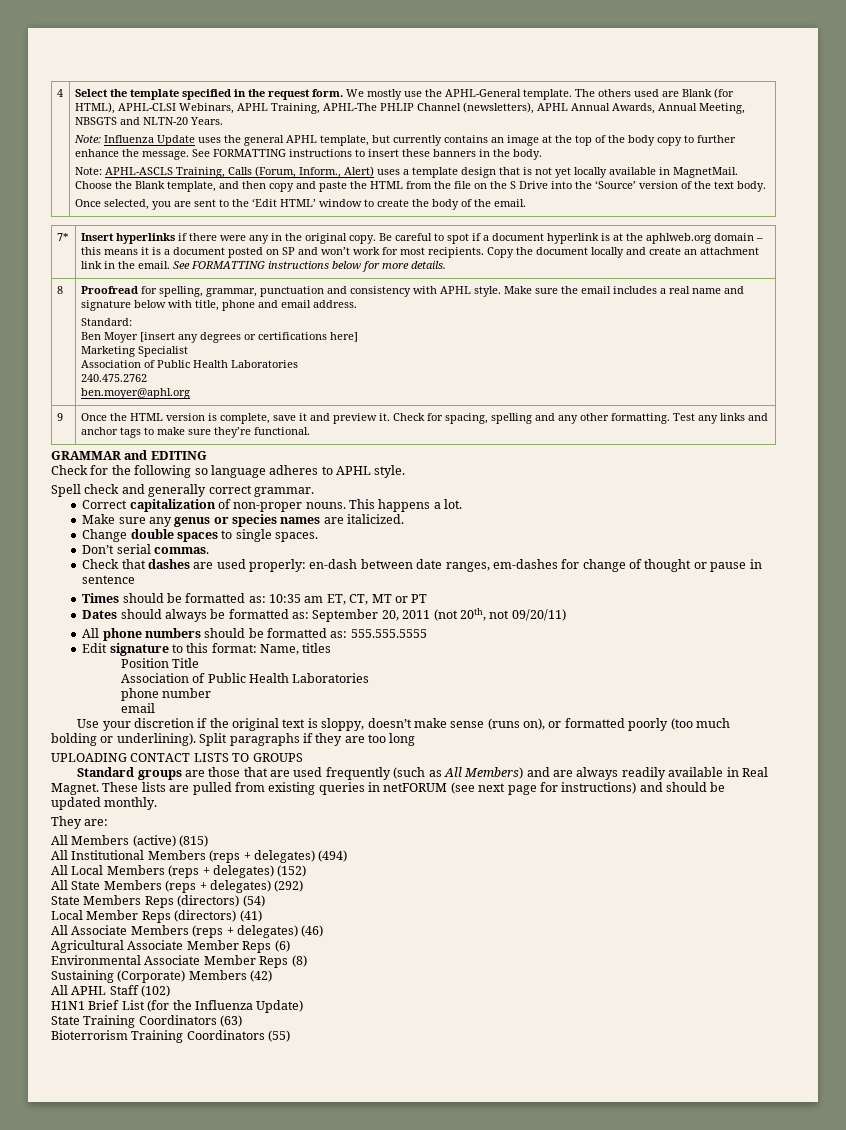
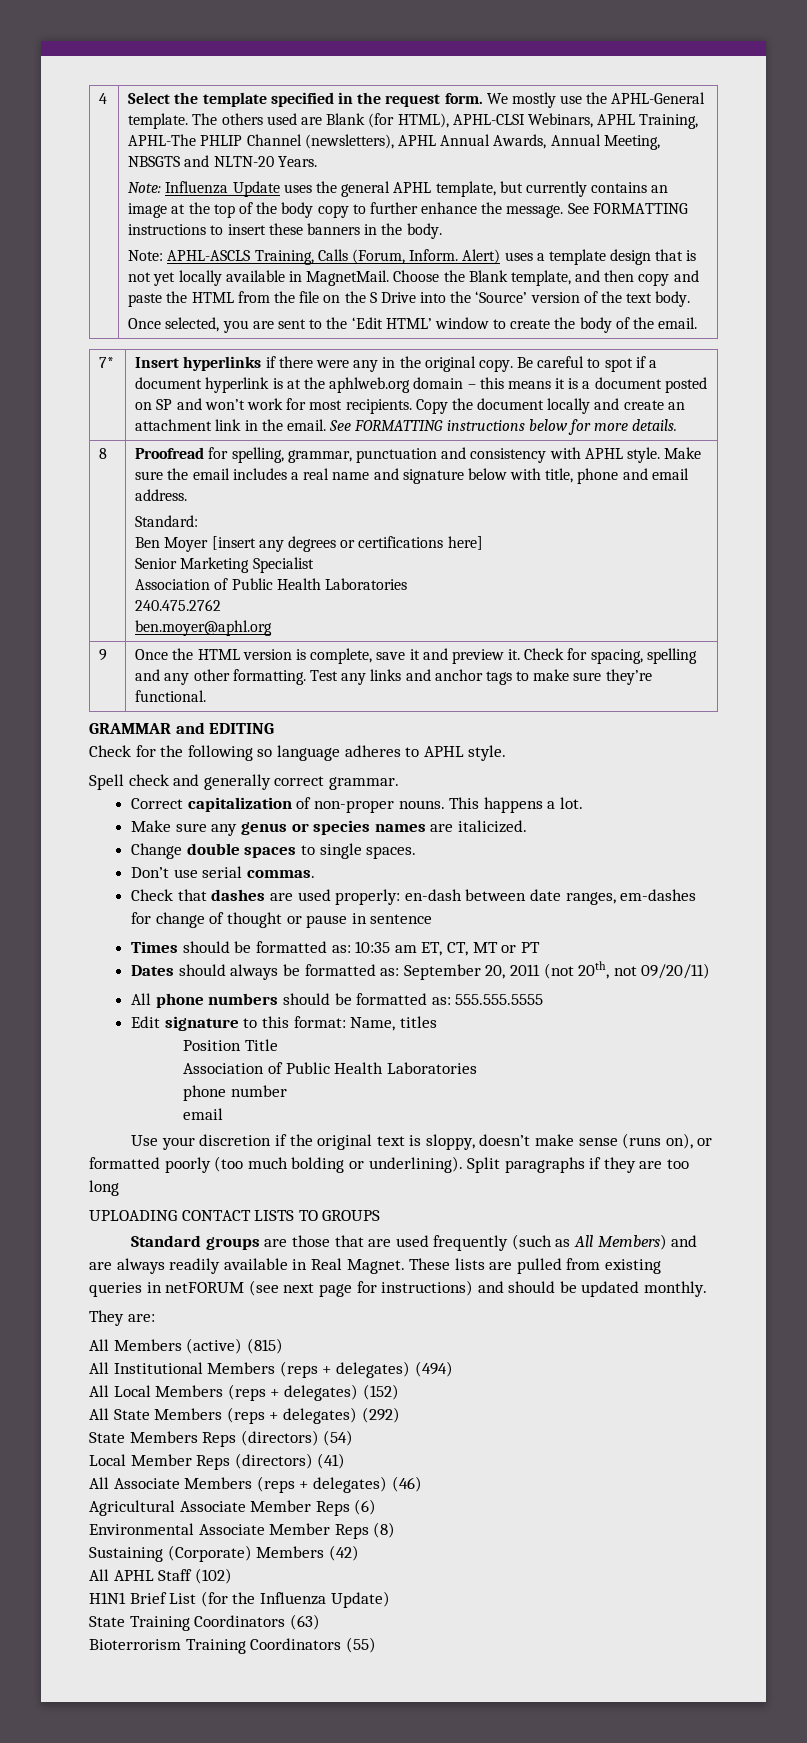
[298,167,341,178] Inform., -> [409,249,459,261] Inform.
(358, 337) none -> [135,558,178,569] Senior
(115, 549) none -> [173,869,198,878] use

